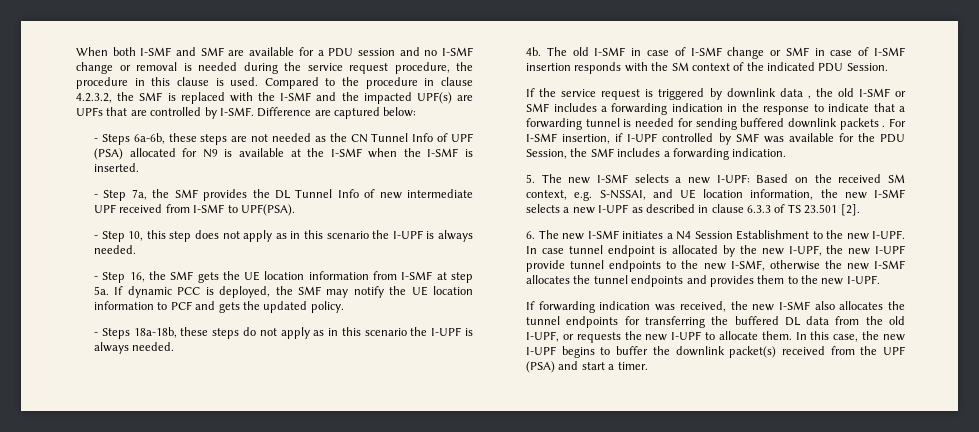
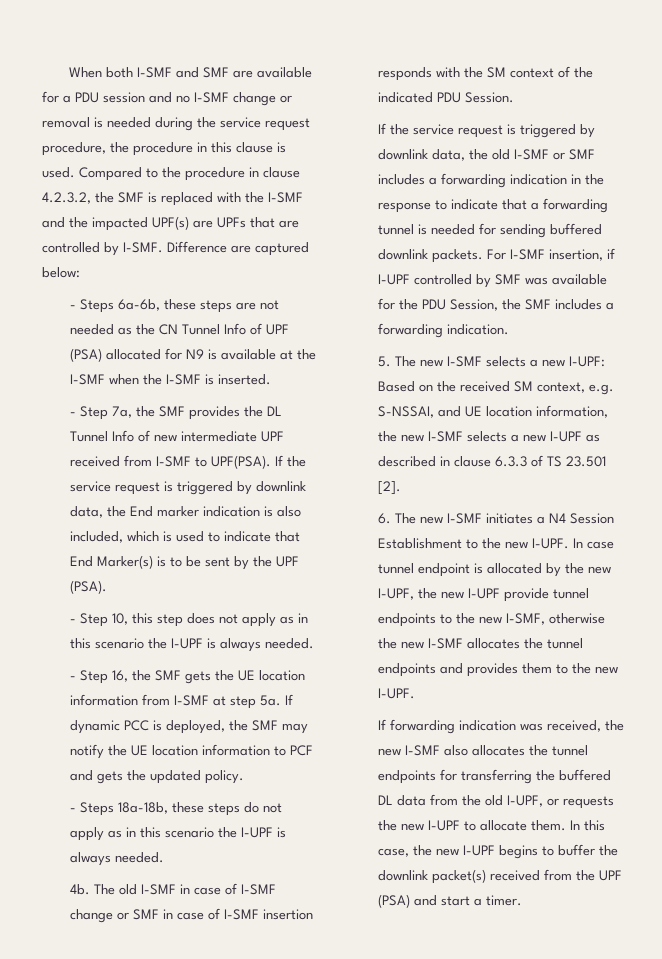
(295, 210) none -> [275,455,307,467] [70,481,307,495] [70,506,302,518] [70,531,301,543] [70,555,300,570] [70,580,108,594] If the service request is triggered by downlink data, the End marker indication is also included, which is used to indicate that End Marker(s) is to be sent by the UPF (PSA).
[779,88,811,99] data , -> [432,149,466,161] data,
[839,118,886,130] packets . -> [432,249,484,263] packets.

